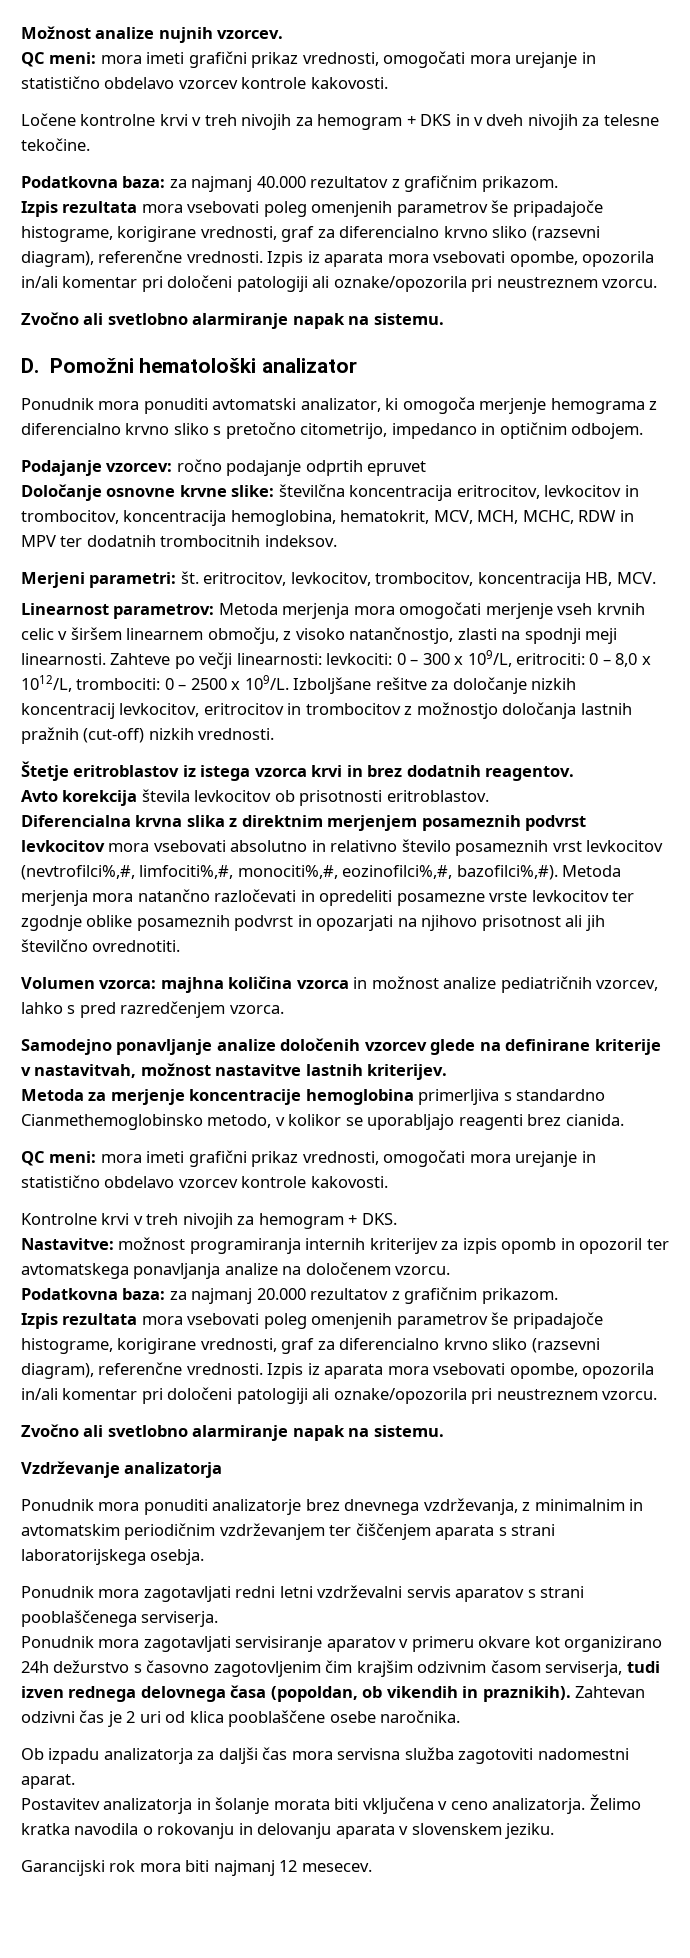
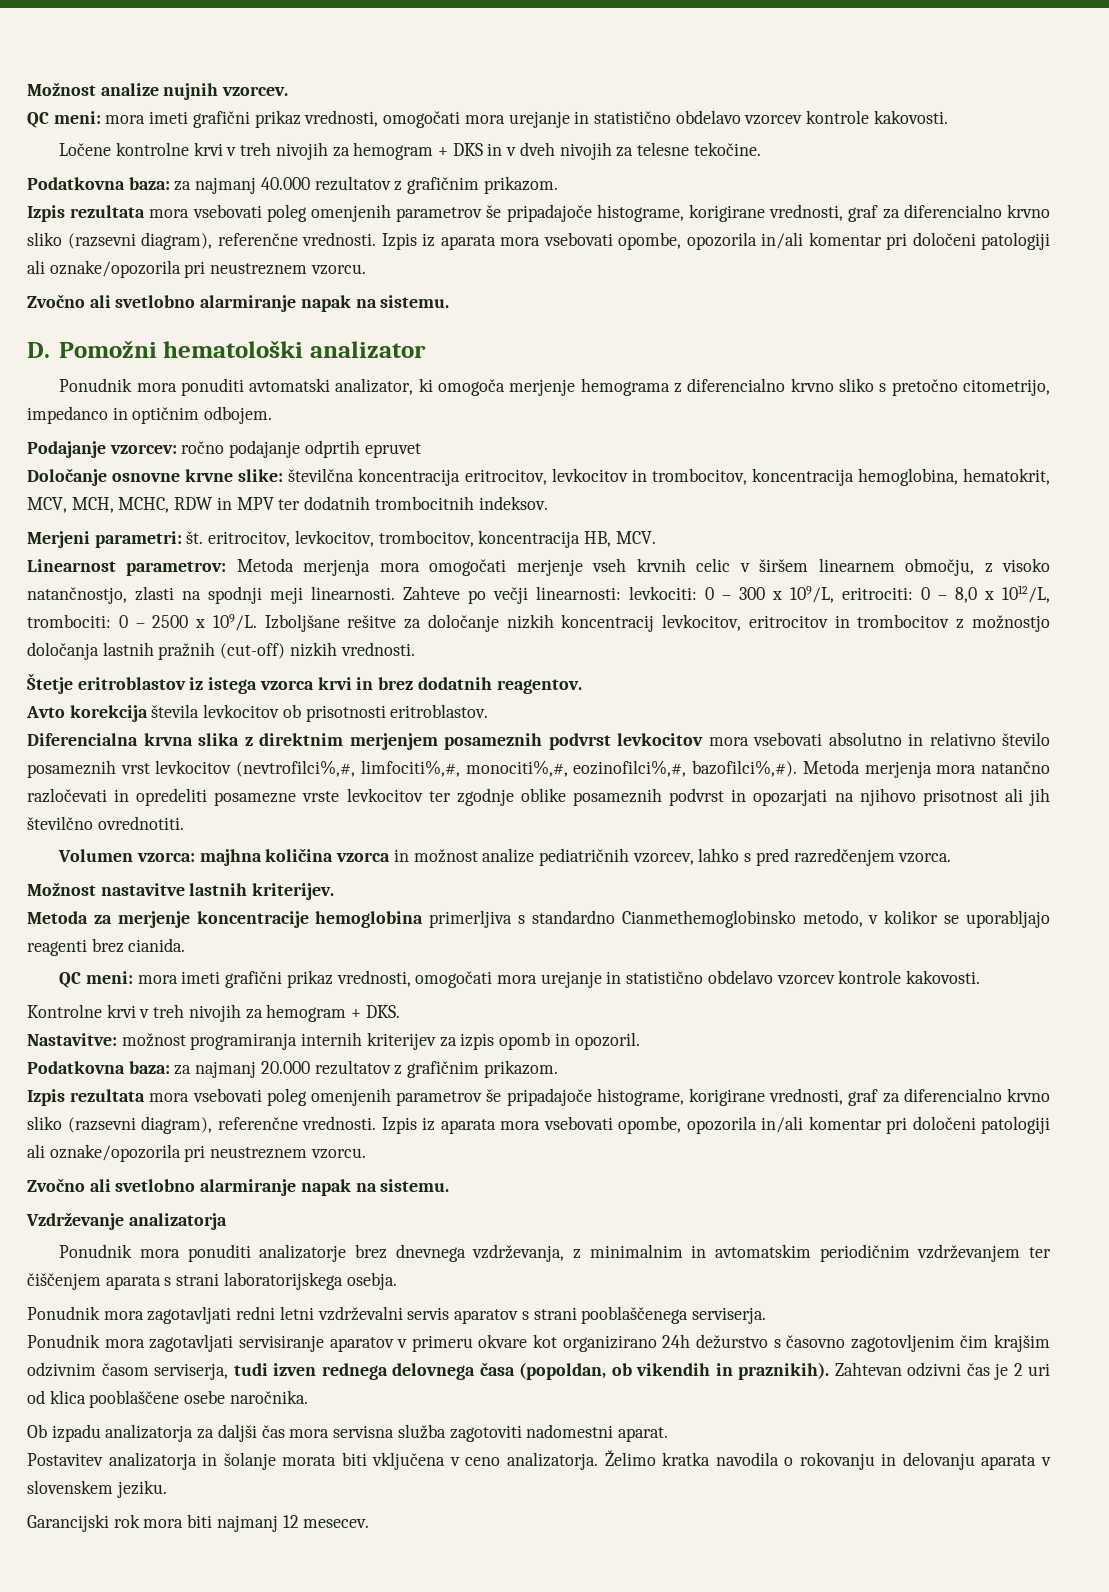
[21,1038,661,1055] [21,1063,211,1078] Samodejno ponavljanje analize določenih vzorcev glede na definirane kriterije v nastavitvah, možnost -> [27,882,96,896] Možnost
[579,1238,669,1254] [21,1262,451,1279] opozoril ter avtomatskega ponavljanja analize na določenem vzorcu. -> [574,1032,640,1050] opozoril.

